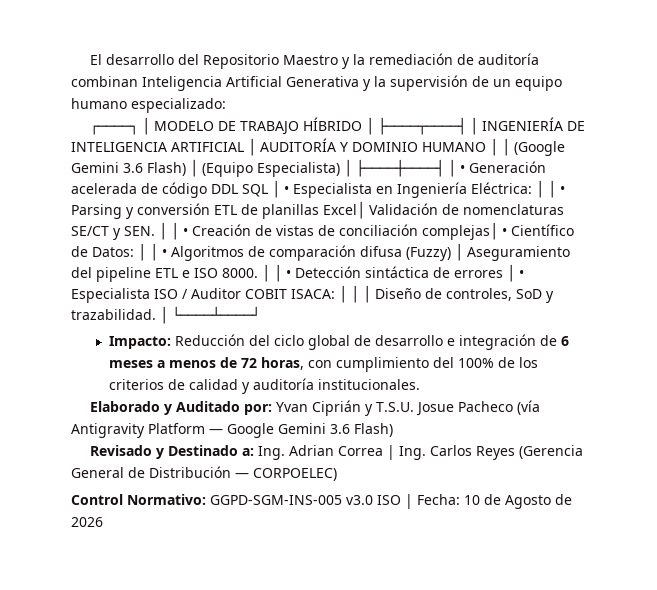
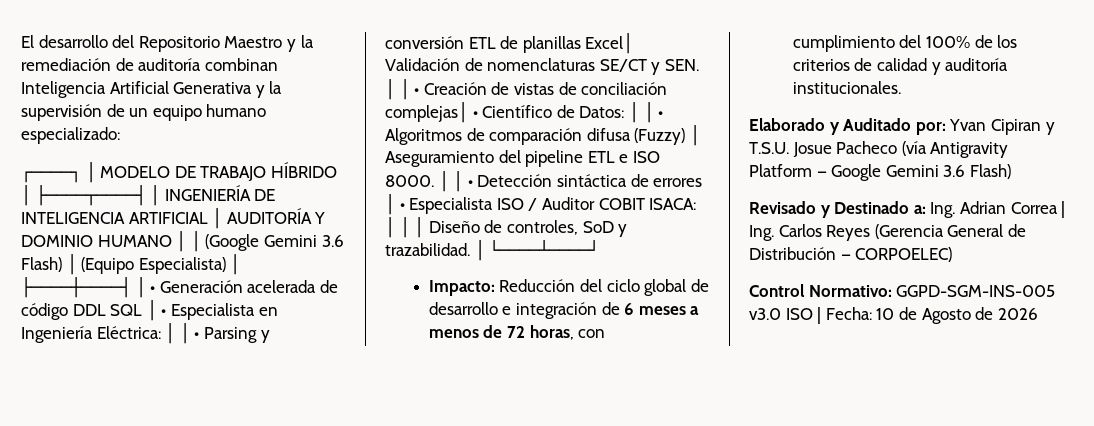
[312,400,362,416] Ciprián -> [990,119,1041,135] Cipiran

